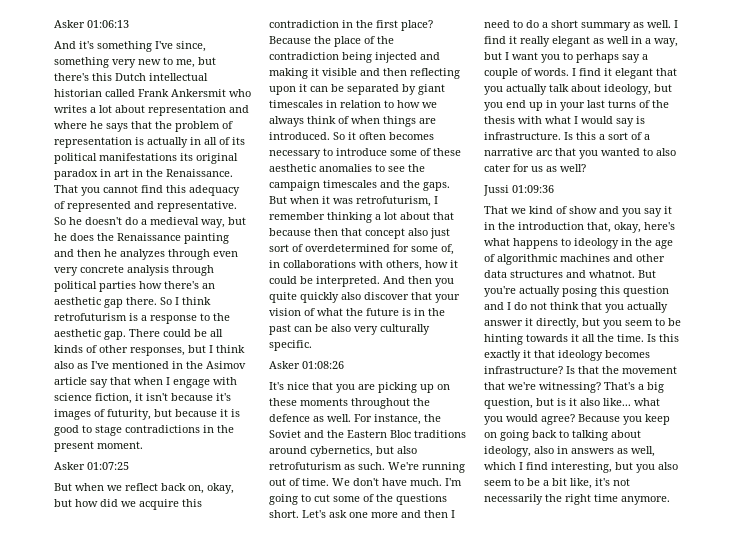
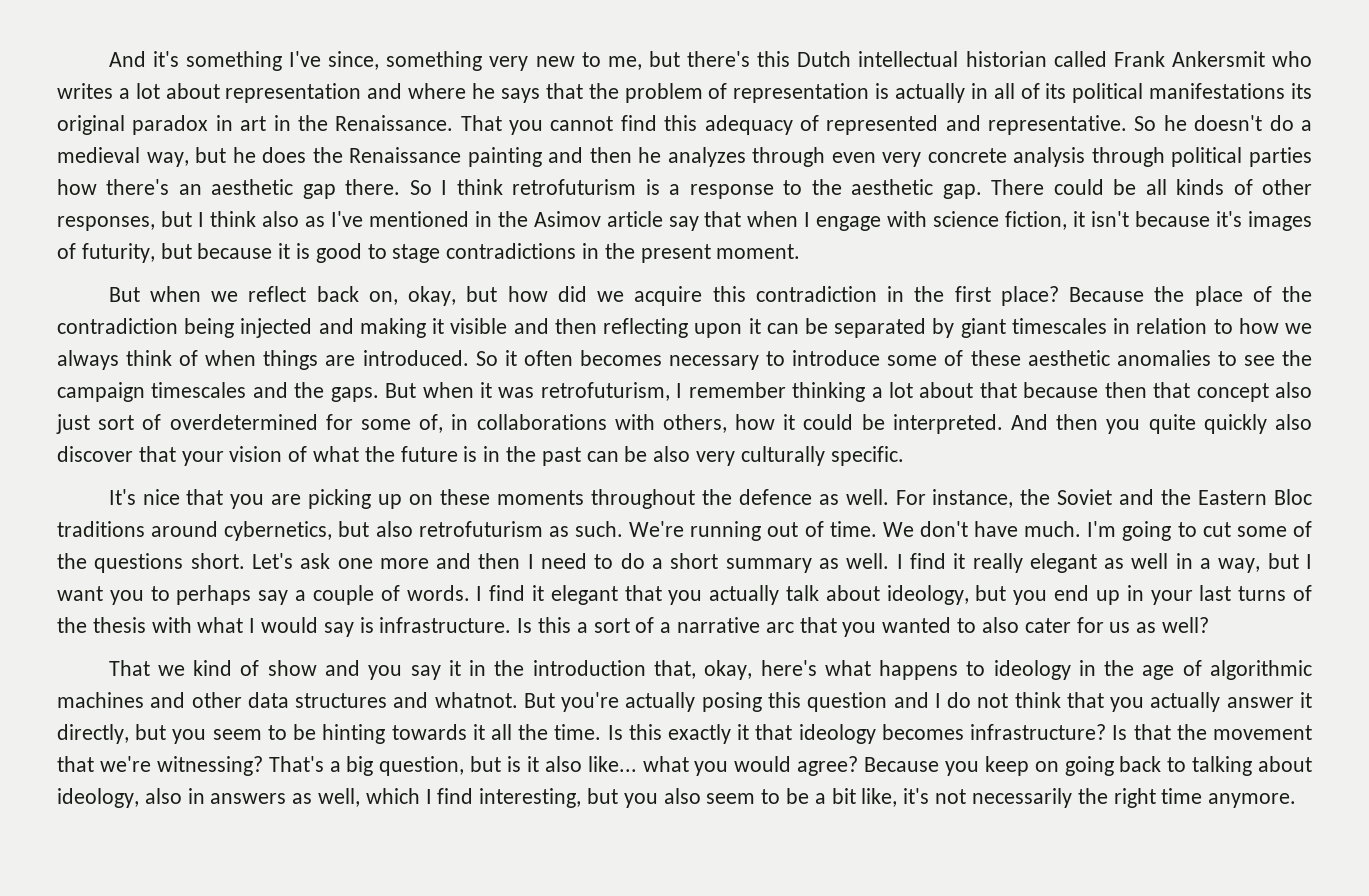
[54,20,129,28] Asker 01:06:13 // -> (108, 59) none
[54,462,129,470] // Asker 01:07:25 -> (801, 251) none
[269,361,344,369] // Asker 01:08:26 -> (904, 456) none
[483,185,554,196] // Jussi 01:09:36 -> (1209, 625) none

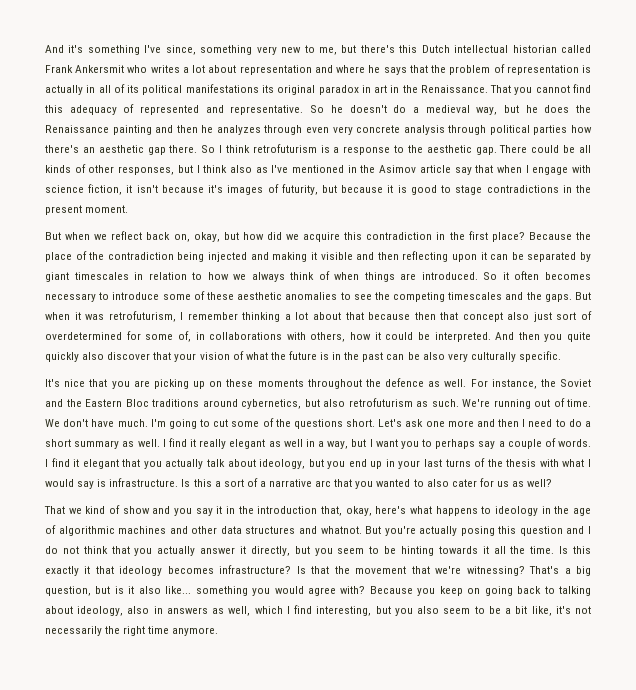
[57,382,145,402] campaign -> [393,292,446,302] competing
[642,756,689,772] what -> [195,586,248,596] something
[797,756,859,776] agree? -> [308,586,366,596] agree with?

